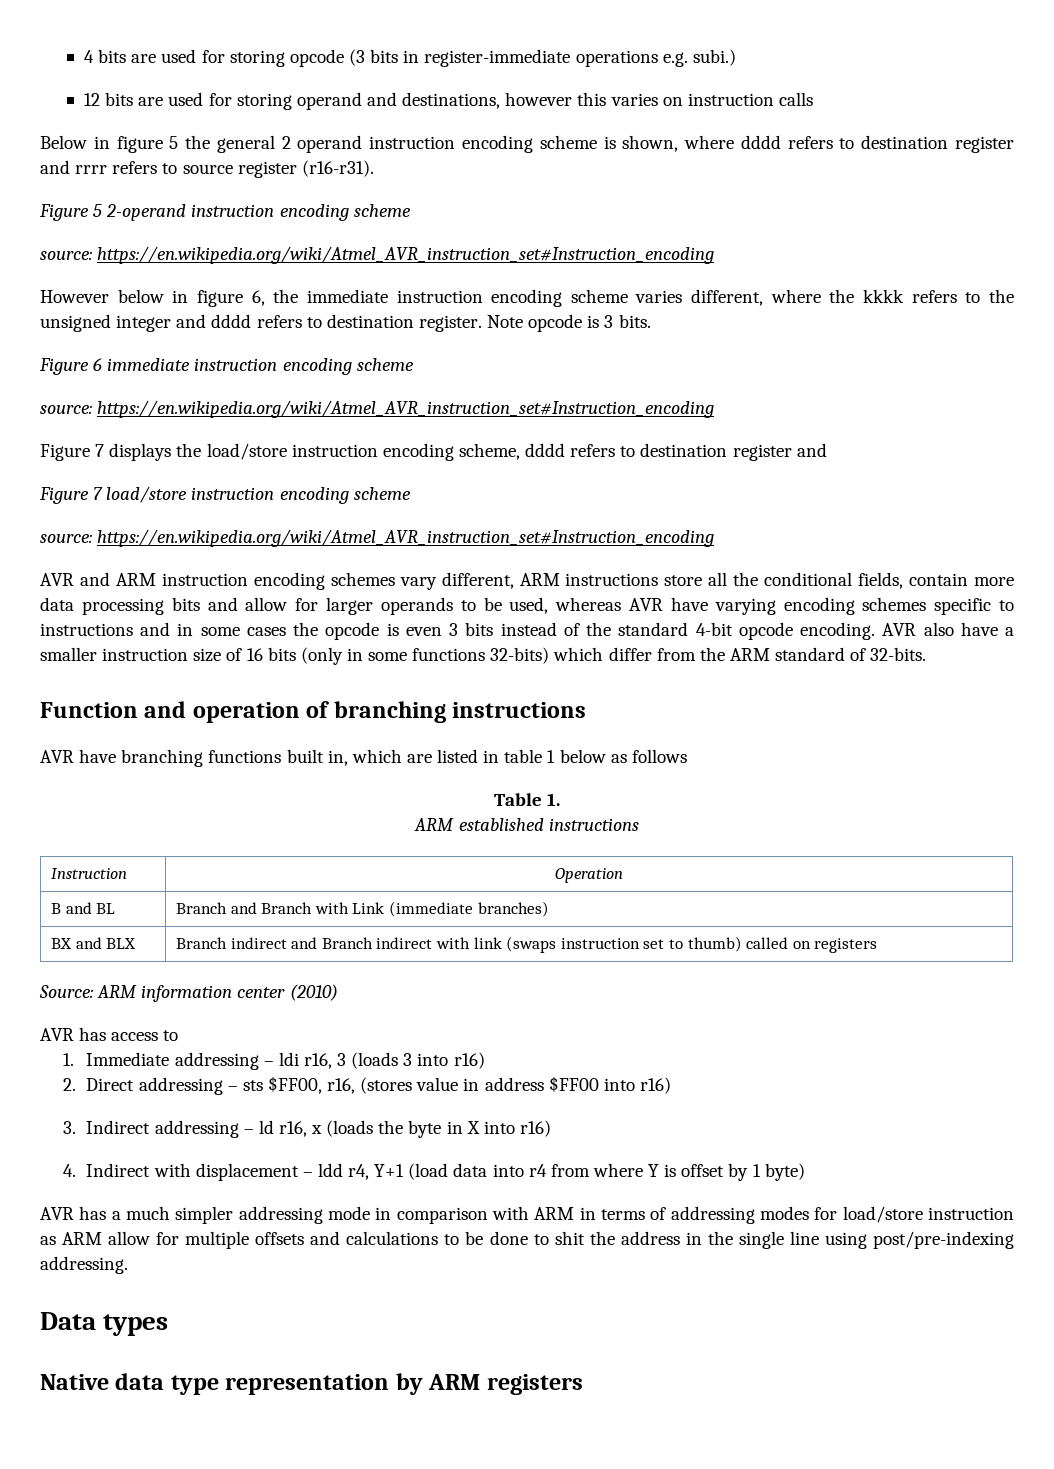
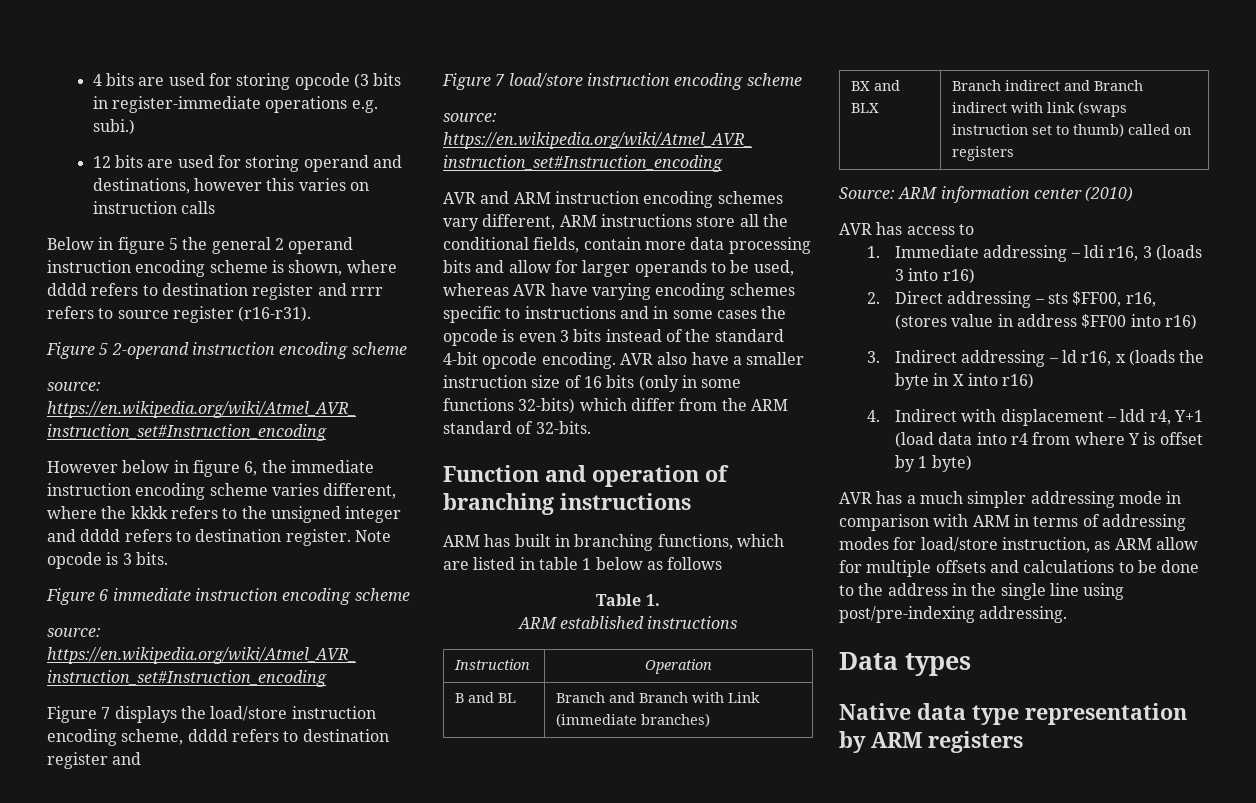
[40,749,348,767] AVR have branching functions built in, -> [443,534,733,551] ARM has built in branching functions,
[928,1207,1015,1220] instruction -> [1001,537,1090,553] instruction,
[554,1231,585,1245] shit -> (854, 590) none

